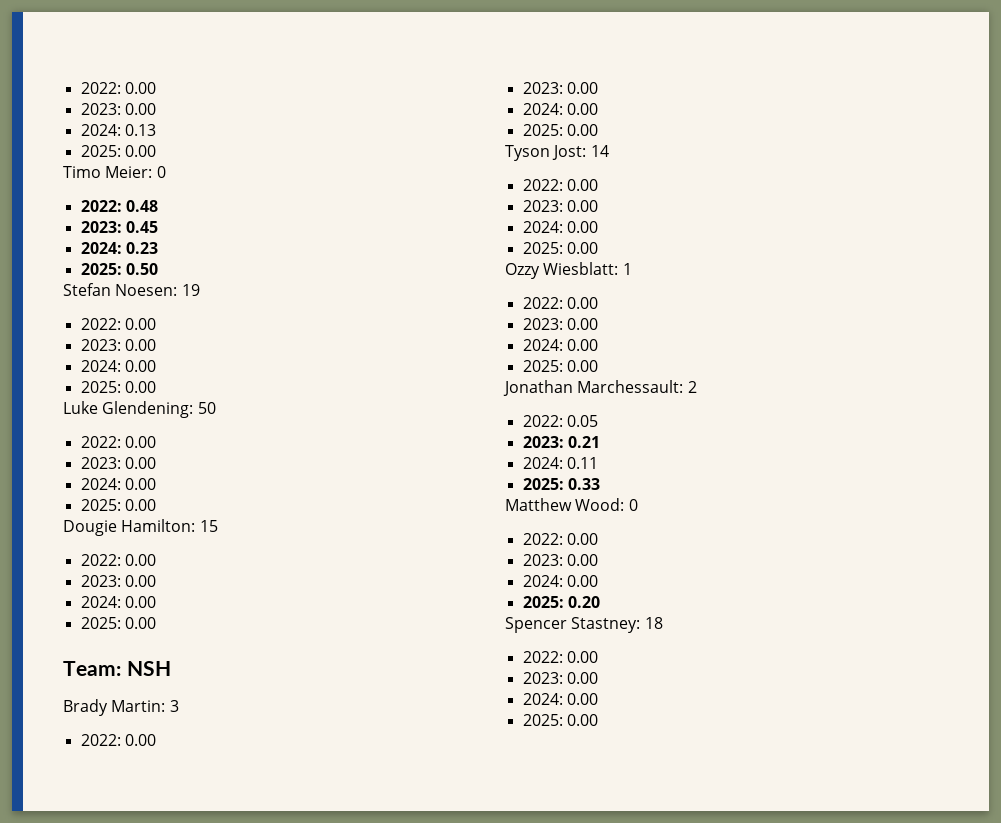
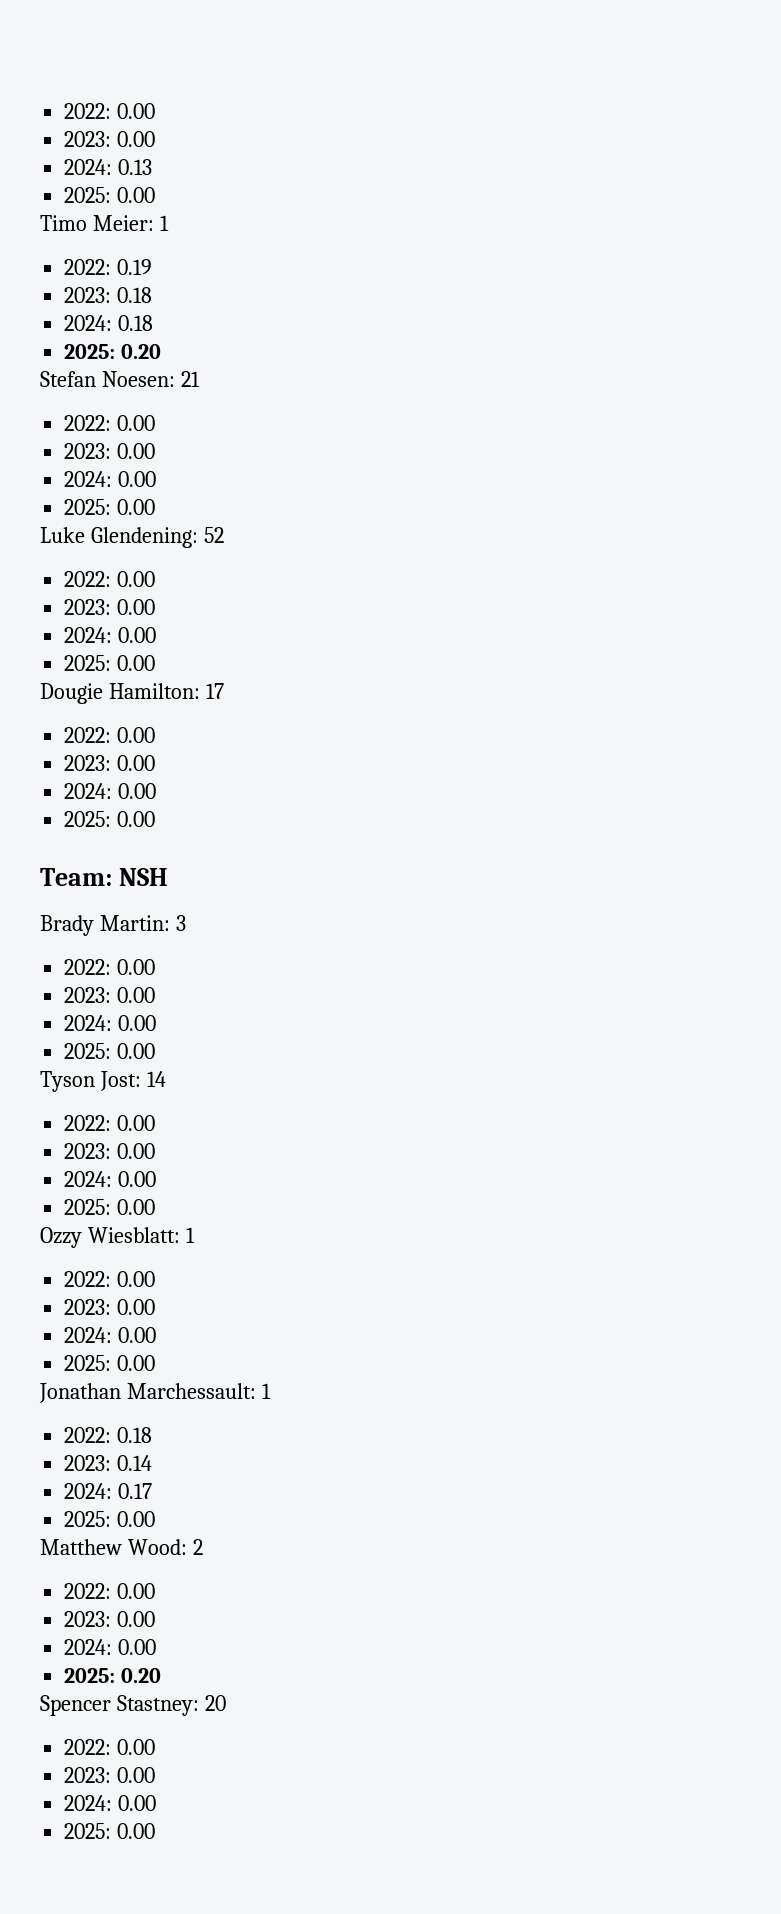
[156,166,166,178] [80,200,158,212] [80,221,158,233] [80,242,158,254] [80,263,158,275] 0 // 2022: 0.48 // 2023: 0.45 // 2024: 0.23 // 2025: 0.50 -> [159,215,169,231] [64,259,153,275] [64,287,153,303] [64,315,154,331] [64,344,162,359] 1 // 2022: 0.19 // 2023: 0.18 // 2024: 0.18 // 2025: 0.20
[181,284,200,296] 19 -> [180,371,200,387] 21
[197,402,216,414] 50 -> [203,527,224,543] 52
[199,520,218,532] 15 -> [205,683,224,699] 17
[687,381,697,393] [522,415,598,427] [522,436,600,448] [522,457,598,469] [522,478,600,490] 2 // 2022: 0.05 // 2023: 0.21 // 2024: 0.11 // 2025: 0.33 -> [261,1383,271,1399] [64,1427,153,1443] [64,1455,153,1471] [64,1483,153,1499] [64,1511,156,1527] 1 // 2022: 0.18 // 2023: 0.14 // 2024: 0.17 // 2025: 0.00
[628,499,638,511] 0 -> [192,1539,203,1555] 2
[644,617,663,629] 18 -> [204,1695,226,1711] 20

